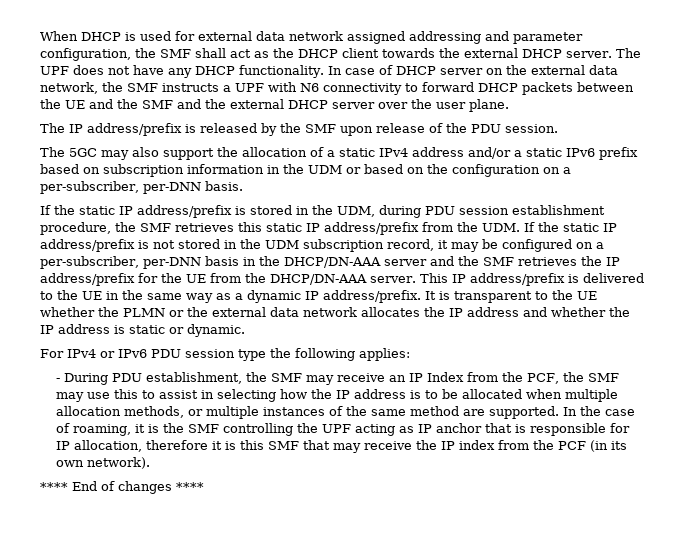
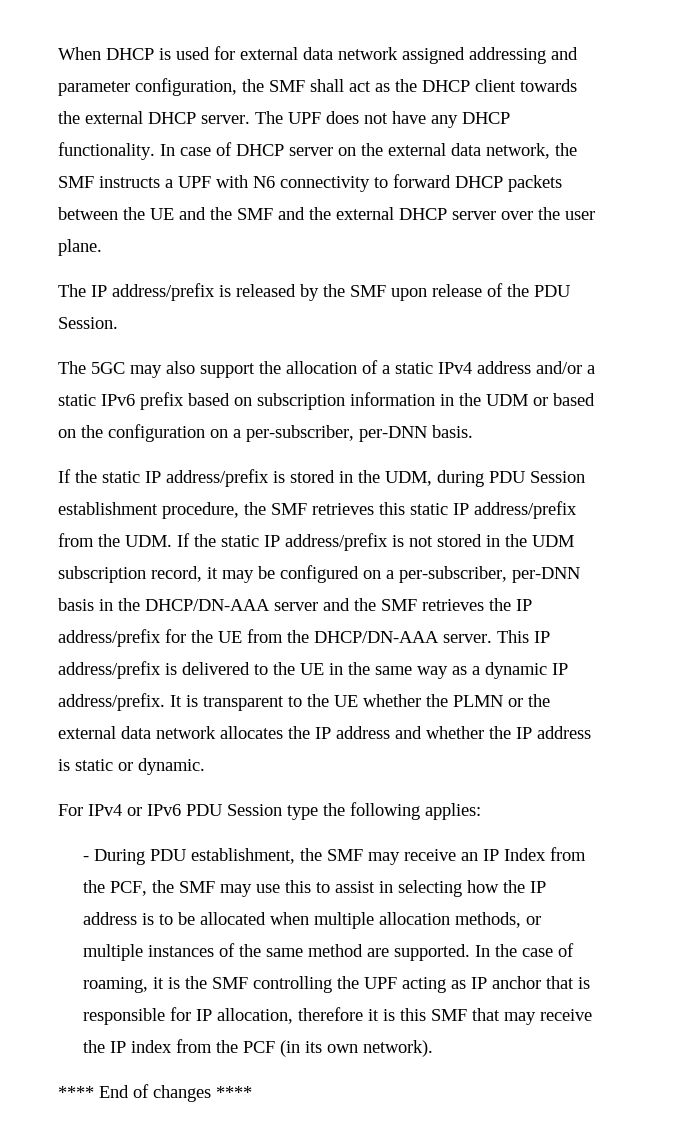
[505,124,558,133] session. -> [58,317,118,329] Session.
[459,206,509,215] session -> [530,471,585,483] Session
[185,349,235,358] session -> [227,804,282,816] Session

